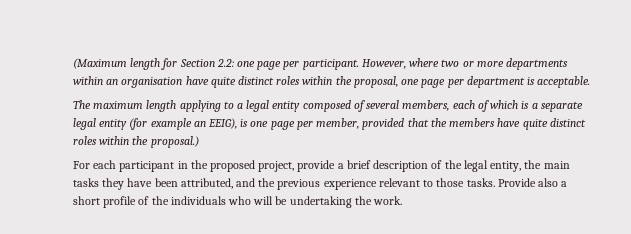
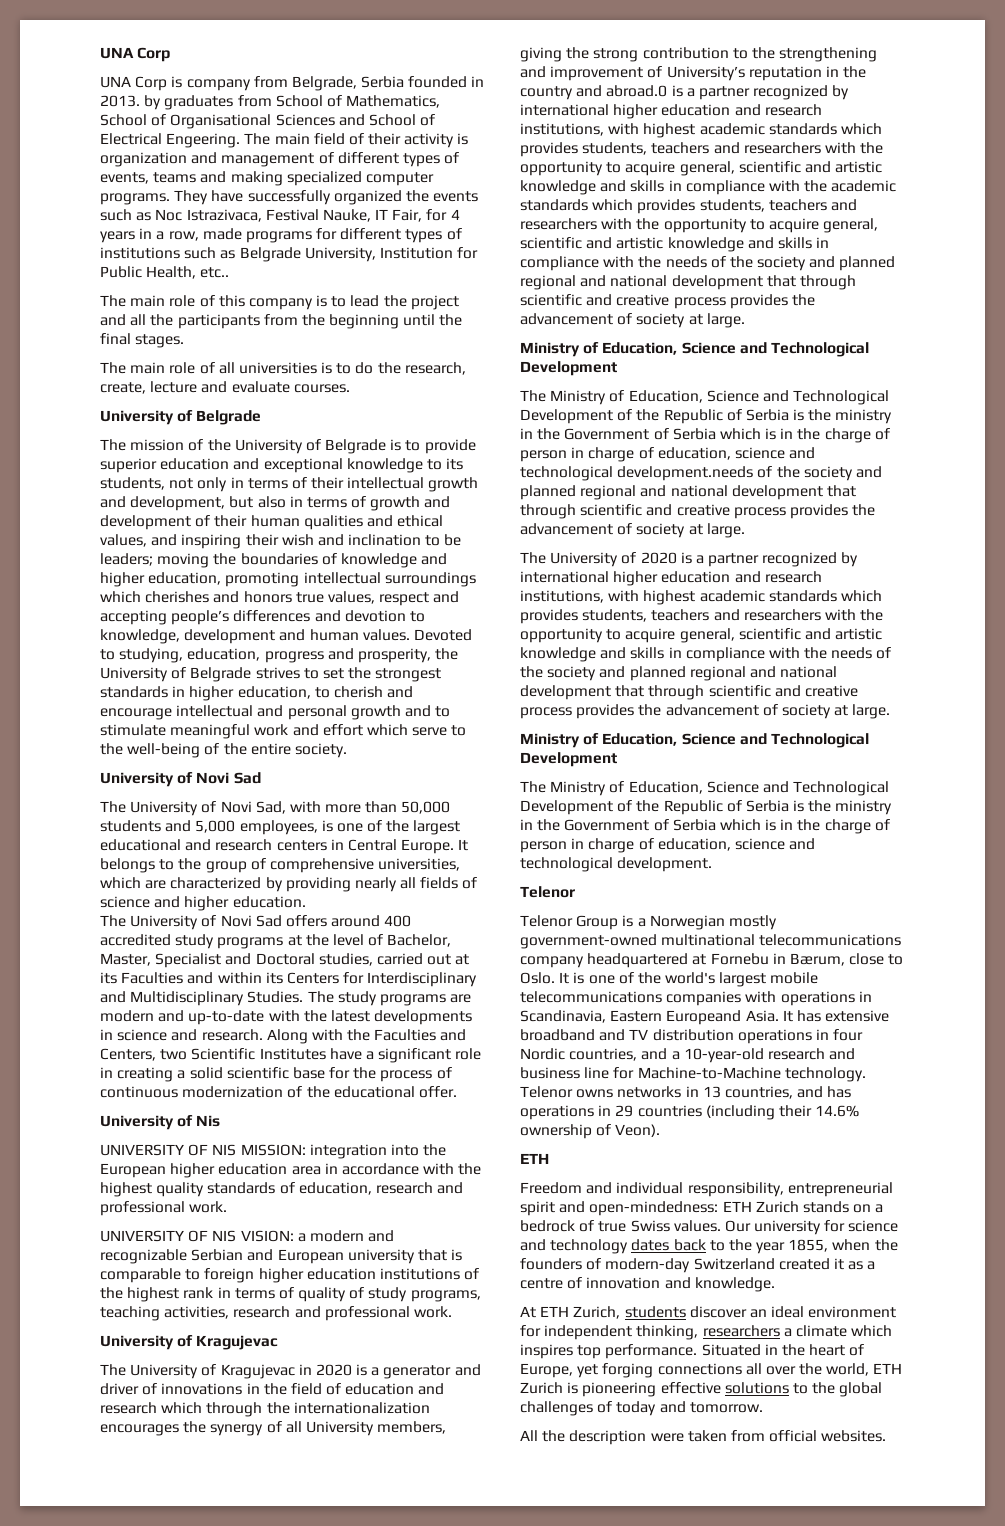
[72,58,569,70] [72,76,591,88] [72,100,583,112] [72,118,586,130] [72,136,199,148] [72,160,570,172] [72,178,568,190] [72,196,403,208] (Maximum length for Section 2.2: one page per participant. However, where two or more departments within an organisation have quite distinct roles within the proposal, one page per department is acceptable. // The maximum length applying to a legal entity composed of several members, each of which is a separate legal entity (for example an EEIG), is one page per member, provided that the members have quite distinct roles within the proposal.) // For each participant in the proposed project, provide a brief description of the legal entity, the main tasks they have been attributed, and the previous experience relevant to those tasks. Provide also a short profile of the individuals who will be undertaking the work. -> [100,47,171,62] [100,76,485,91] [100,95,441,110] [100,114,436,129] [100,133,469,148] [100,152,460,167] [100,171,434,186] [100,190,479,205] [100,209,460,222] [100,228,462,243] [100,247,479,262] [100,266,230,279] [100,295,459,310] [100,314,463,329] [100,333,185,348] [100,362,466,375] [100,381,350,394] [100,410,262,425] [100,439,476,454] [100,458,464,473] [100,477,479,492] [100,496,451,511] [100,515,444,530] [100,534,462,549] [100,553,448,568] [100,572,476,587] [100,591,460,606] [100,610,425,625] [100,629,472,644] [100,648,459,663] [100,667,442,682] [100,686,414,701] [100,705,451,720] [100,724,467,739] [100,743,347,758] [100,772,261,787] [100,801,451,816] [100,820,461,835] [100,839,469,854] [100,858,461,873] [100,877,478,892] [100,896,306,911] [100,915,412,930] [100,934,452,949] [100,953,470,968] [100,972,478,987] [100,991,472,1006] [100,1010,473,1025] [100,1029,467,1044] [100,1048,482,1063] [100,1067,452,1082] [100,1086,457,1098] [100,1115,221,1130] [100,1144,447,1159] [100,1163,482,1178] [100,1182,464,1197] [100,1201,228,1216] [100,1230,395,1242] [100,1249,463,1264] [100,1268,480,1283] [100,1287,481,1302] [100,1306,452,1321] [100,1335,279,1350] [100,1364,481,1379] [100,1383,445,1395] [100,1402,430,1417] [100,1421,447,1436] [520,47,878,62] [520,66,867,81] [520,85,850,100] [520,104,822,119] [520,123,882,138] [520,142,884,157] [520,161,883,176] [520,180,897,195] [520,199,857,214] [520,218,879,233] [520,237,830,252] [520,256,896,271] [520,275,856,290] [520,294,815,309] [520,313,745,328] [520,342,869,357] [520,361,617,376] [520,390,890,405] [520,409,893,424] [520,428,890,443] [520,447,816,462] [520,466,882,481] [520,485,856,500] [520,504,876,519] [520,523,745,538] [520,552,859,567] [520,571,822,586] [520,590,882,605] [520,609,884,624] [520,628,883,643] [520,647,892,662] [520,666,838,681] [520,685,858,700] [520,704,891,719] [520,733,869,748] [520,752,617,767] [520,781,890,796] [520,800,893,815] [520,819,890,834] [520,838,816,853] [520,857,713,872] [520,886,575,898] [520,915,777,930] [520,934,902,949] [520,953,904,968] [520,972,819,987] [520,991,872,1006] [520,1010,890,1025] [520,1029,864,1044] [520,1048,856,1063] [520,1067,866,1082] [520,1086,852,1099] [520,1105,860,1120] [520,1124,661,1139] [520,1153,549,1164] [520,1182,893,1197] [520,1201,884,1216] [520,1220,899,1235] [520,1239,898,1254] [520,1258,876,1273] [520,1277,775,1292] [520,1306,897,1319] [520,1325,893,1340] [520,1344,865,1359] [520,1363,903,1378] [520,1382,883,1397] [520,1401,763,1416] [520,1430,887,1445] UNA Corp // UNA Corp is company from Belgrade, Serbia founded in 2013. by graduates from School of Mathematics, School of Organisational Sciences and School of Electrical Engeering. The main field of their activity is organization and management of different types of events, teams and making specialized computer programs. They have successfully organized the events such as Noc Istrazivaca, Festival Nauke, IT Fair, for 4 years in a row, made programs for different types of institutions such as Belgrade University, Institution for Public Health, etc.. // The main role of this company is to lead the project and all the participants from the beginning until the final stages. // The main role of all universities is to do the research, create, lecture and evaluate courses. // University of Belgrade // The mission of the University of Belgrade is to provide superior education and exceptional knowledge to its students, not only in terms of their intellectual growth and development, but also in terms of growth and development of their human qualities and ethical values, and inspiring their wish and inclination to be leaders; moving the boundaries of knowledge and higher education, promoting intellectual surroundings which cherishes and honors true values, respect and accepting people’s differences and devotion to knowledge, development and human values. Devoted to studying, education, progress and prosperity, the University of Belgrade strives to set the strongest standards in higher education, to cherish and encourage intellectual and personal growth and to stimulate meaningful work and effort which serve to the well-being of the entire society. // University of Novi Sad // The University of Novi Sad, with more than 50,000 students and 5,000 employees, is one of the largest educational and research centers in Central Europe. It belongs to the group of comprehensive universities, which are characterized by providing nearly all fields of science and higher education. // The University of Novi Sad offers around 400 accredited study programs at the level of Bachelor, Master, Specialist and Doctoral studies, carried out at its Faculties and within its Centers for Interdisciplinary and Multidisciplinary Studies. The study programs are modern and up-to-date with the latest developments in science and research. Along with the Faculties and Centers, two Scientific Institutes have a significant role in creating a solid scientific base for the process of continuous modernization of the educational offer. // University of Nis // UNIVERSITY OF NIS MISSION: integration into the European higher education area in accordance with the highest quality standards of education, research and professional work. // UNIVERSITY OF NIS VISION: a modern and recognizable Serbian and European university that is comparable to foreign higher education institutions of the highest rank in terms of quality of study programs, teaching activities, research and professional work. // University of Kragujevac // The University of Kragujevac in 2020 is a generator and driver of innovations in the field of education and research which through the internationalization encourages the synergy of all University members, giving the strong contribution to the strengthening and improvement of University’s reputation in the country and abroad.0 is a partner recognized by international higher education and research institutions, with highest academic standards which provides students, teachers and researchers with the opportunity to acquire general, scientific and artistic knowledge and skills in compliance with the academic standards which provides students, teachers and researchers with the opportunity to acquire general, scientific and artistic knowledge and skills in compliance with the needs of the society and planned regional and national development that through scientific and creative process provides the advancement of society at large. // Ministry of Education, Science and Technological Development // The Ministry of Education, Science and Technological Development of the Republic of Serbia is the ministry in the Government of Serbia which is in the charge of person in charge of education, science and technological development.needs of the society and planned regional and national development that through scientific and creative process provides the advancement of society at large. // The University of 2020 is a partner recognized by international higher education and research institutions, with highest academic standards which provides students, teachers and researchers with the opportunity to acquire general, scientific and artistic knowledge and skills in compliance with the needs of the society and planned regional and national development that through scientific and creative process provides the advancement of society at large. // Ministry of Education, Science and Technological Development // The Ministry of Education, Science and Technological Development of the Republic of Serbia is the ministry in the Government of Serbia which is in the charge of person in charge of education, science and technological development. // Telenor // Telenor Group is a Norwegian mostly government-owned multinational telecommunications company headquartered at Fornebu in Bærum, close to Oslo. It is one of the world's largest mobile telecommunications companies with operations in Scandinavia, Eastern Europeand Asia. It has extensive broadband and TV distribution operations in four Nordic countries, and a 10-year-old research and business line for Machine-to-Machine technology. Telenor owns networks in 13 countries, and has operations in 29 countries (including their 14.6% ownership of Veon). // ETH // Freedom and individual responsibility, entrepreneurial spirit and open-mindedness: ETH Zurich stands on a bedrock of true Swiss values. Our university for science and technology dates back to the year 1855, when the founders of modern-day Switzerland created it as a centre of innovation and knowledge. // At ETH Zurich, students discover an ideal environment for independent thinking, researchers a climate which inspires top performance. Situated in the heart of Europe, yet forging connections all over the world, ETH Zurich is pioneering effective solutions to the global challenges of today and tomorrow. // All the description were taken from official websites.

